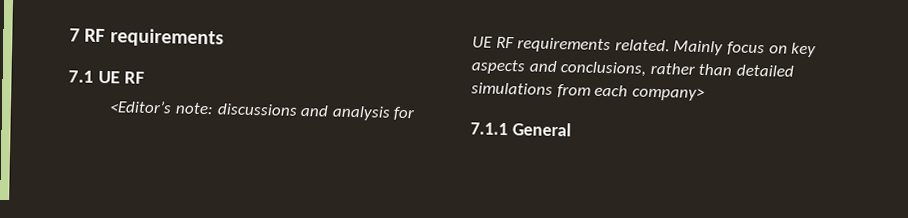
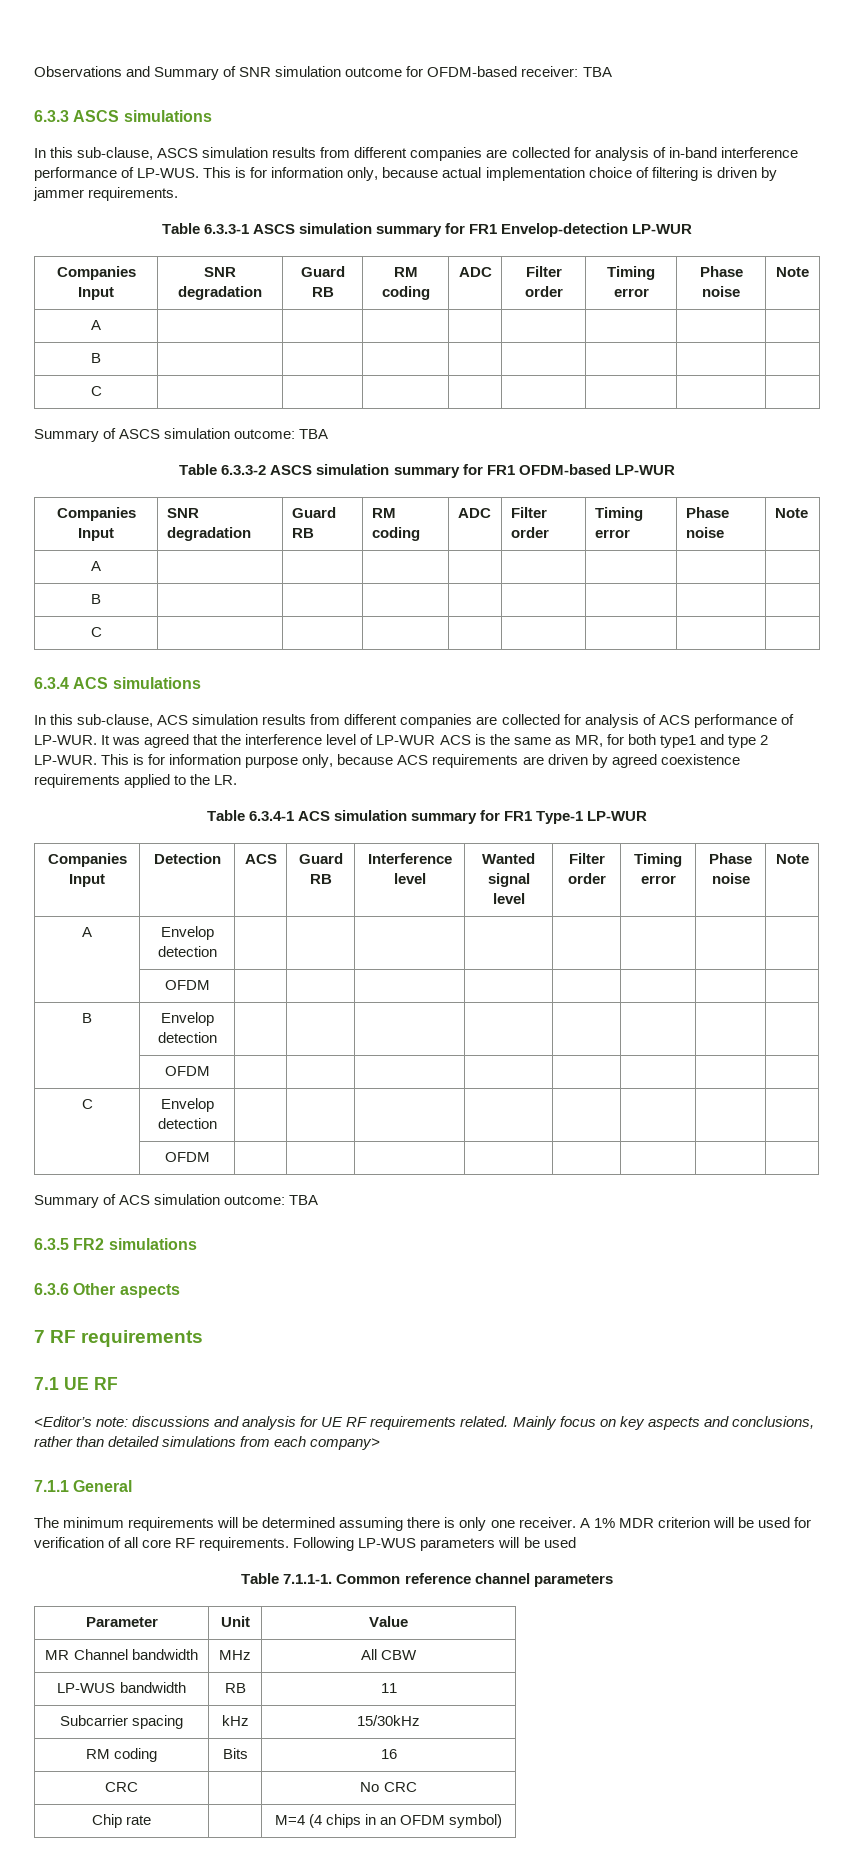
(69, 35) none -> [34,66,612,80] [34,110,212,122] [34,147,798,161] [34,167,777,181] [33,187,179,201] [161,223,693,237] [56,266,136,280] [78,287,114,300] [204,267,236,277] [178,286,262,300] [300,266,345,277] [311,287,334,297] [393,267,418,277] [381,286,430,300] [458,267,492,277] [525,266,562,277] [524,286,563,297] [607,266,655,280] [613,288,649,297] [699,266,743,277] [702,286,740,297] [776,267,809,277] [91,320,101,330] [91,353,101,363] [90,386,102,396] [34,428,329,442] [179,464,675,478] [56,507,136,521] [78,528,114,541] [166,508,199,518] [166,527,251,541] [291,507,336,518] [291,528,314,538] [371,508,396,518] [371,527,420,541] [457,508,491,518] [510,507,547,518] [510,527,549,538] [594,507,643,521] [594,529,630,538] [685,507,729,518] [685,527,724,538] [774,508,808,518] [91,561,101,571] [91,594,101,604] [90,627,102,637] [34,677,201,689] [34,714,794,728] [34,734,769,748] [34,754,740,768] [34,774,238,788] [206,810,648,824] [47,853,127,867] [69,874,105,887] [153,853,221,864] [244,854,277,864] [298,853,343,864] [309,874,332,884] [367,853,452,864] [393,873,426,884] [482,853,535,864] [487,873,530,887] [492,893,525,904] [568,853,605,864] [567,873,606,884] [634,853,682,867] [640,875,676,884] [709,853,752,864] [711,873,750,884] [775,854,809,864] [82,927,92,937] [160,926,214,940] [157,946,217,957] [164,980,210,990] [82,1013,92,1023] [160,1012,214,1026] [157,1032,217,1043] [164,1066,210,1076] [81,1099,93,1109] [160,1098,214,1112] [157,1118,217,1129] [164,1152,210,1162] [34,1194,319,1208] [34,1238,197,1250] [34,1283,180,1298] Observations and Summary of SNR simulation outcome for OFDM-based receiver: TBA // 6.3.3 ASCS simulations // In this sub-clause, ASCS simulation results from different companies are collected for analysis of in-band interference performance of LP-WUS. This is for information only, because actual implementation choice of filtering is driven by jammer requirements. // Table 6.3.3-1 ASCS simulation summary for FR1 Envelop-detection LP-WUR // Companies Input | SNR degradation | Guard RB | RM coding | ADC | Filter order | Timing error | Phase noise | Note // A | | | | | | | | // B | | | | | | | | // C | | | | | | | | // Summary of ASCS simulation outcome: TBA // Table 6.3.3-2 ASCS simulation summary for FR1 OFDM-based LP-WUR // Companies Input | SNR degradation | Guard RB | RM coding | ADC | Filter order | Timing error | Phase noise | Note // A | | | | | | | | // B | | | | | | | | // C | | | | | | | | // 6.3.4 ACS simulations // In this sub-clause, ACS simulation results from different companies are collected for analysis of ACS performance of LP-WUR. It was agreed that the interference level of LP-WUR ACS is the same as MR, for both type1 and type 2 LP-WUR. This is for information purpose only, because ACS requirements are driven by agreed coexistence requirements applied to the LR. // Table 6.3.4-1 ACS simulation summary for FR1 Type-1 LP-WUR // Companies Input | Detection | ACS | Guard RB | Interference level | Wanted signal level | Filter order | Timing error | Phase noise | Note // A | Envelop detection | | | | | | | | // | OFDM | | | | | | | | // B | Envelop detection | | | | | | | | // | OFDM | | | | | | | | // C | Envelop detection | | | | | | | | // | OFDM | | | | | | | | // Summary of ACS simulation outcome: TBA // 6.3.5 FR2 simulations // 6.3.6 Other aspects //
(571, 129) none -> [34,1517,811,1531] [34,1537,576,1551] [241,1573,613,1587] [85,1617,158,1627] [220,1616,250,1627] [369,1616,409,1627] [45,1649,198,1660] [219,1650,251,1660] [360,1649,418,1660] [57,1682,186,1693] [224,1683,246,1693] [380,1683,397,1693] [59,1715,184,1729] [221,1715,249,1726] [357,1715,421,1726] [85,1748,158,1762] [222,1748,248,1759] [380,1749,397,1759] [105,1782,138,1792] [360,1782,417,1792] [91,1814,152,1828] [274,1814,503,1828] // The minimum requirements will be determined assuming there is only one receiver. A 1% MDR criterion will be used for verification of all core RF requirements. Following LP-WUS parameters will be used // Table 7.1.1-1. Common reference channel parameters // Parameter | Unit | Value // MR Channel bandwidth | MHz | All CBW // LP-WUS bandwidth | RB | 11 // Subcarrier spacing | kHz | 15/30kHz // RM coding | Bits | 16 // CRC | | No CRC // Chip rate | | M=4 (4 chips in an OFDM symbol)

